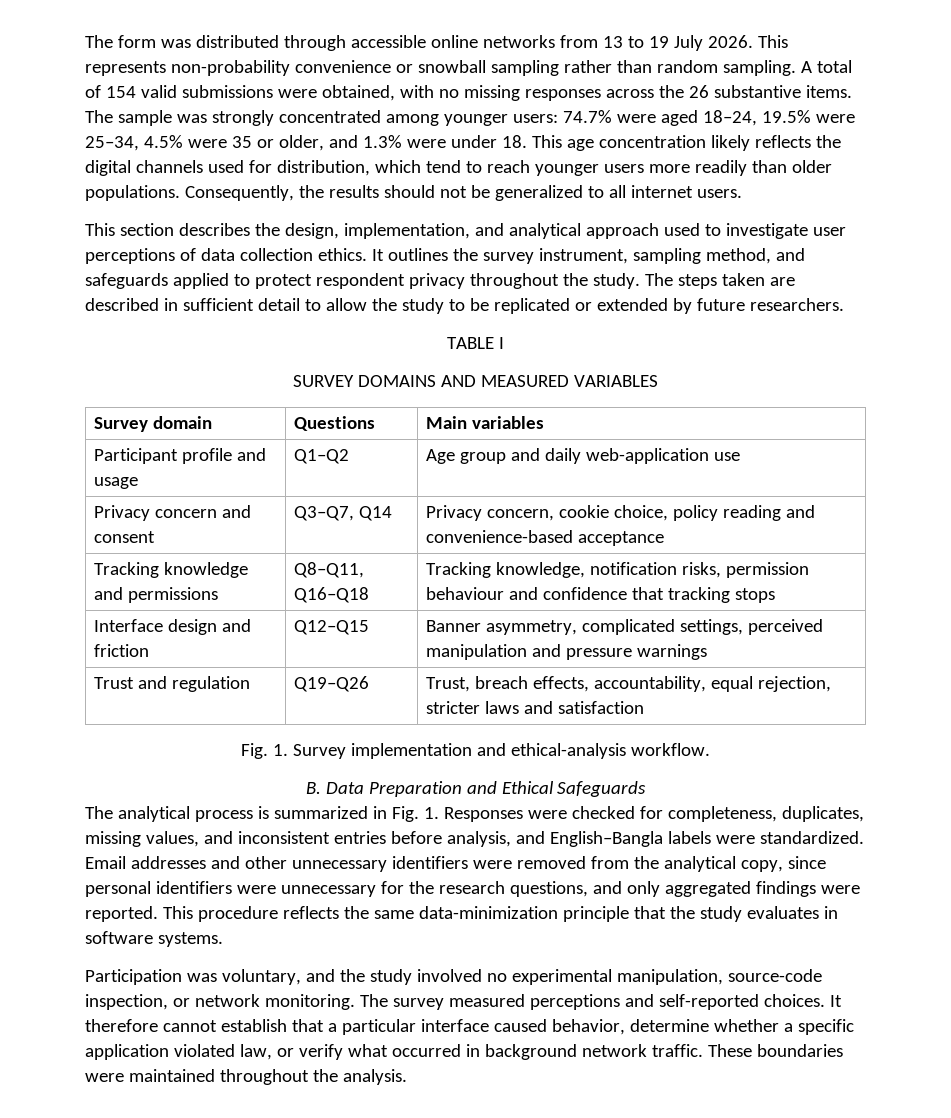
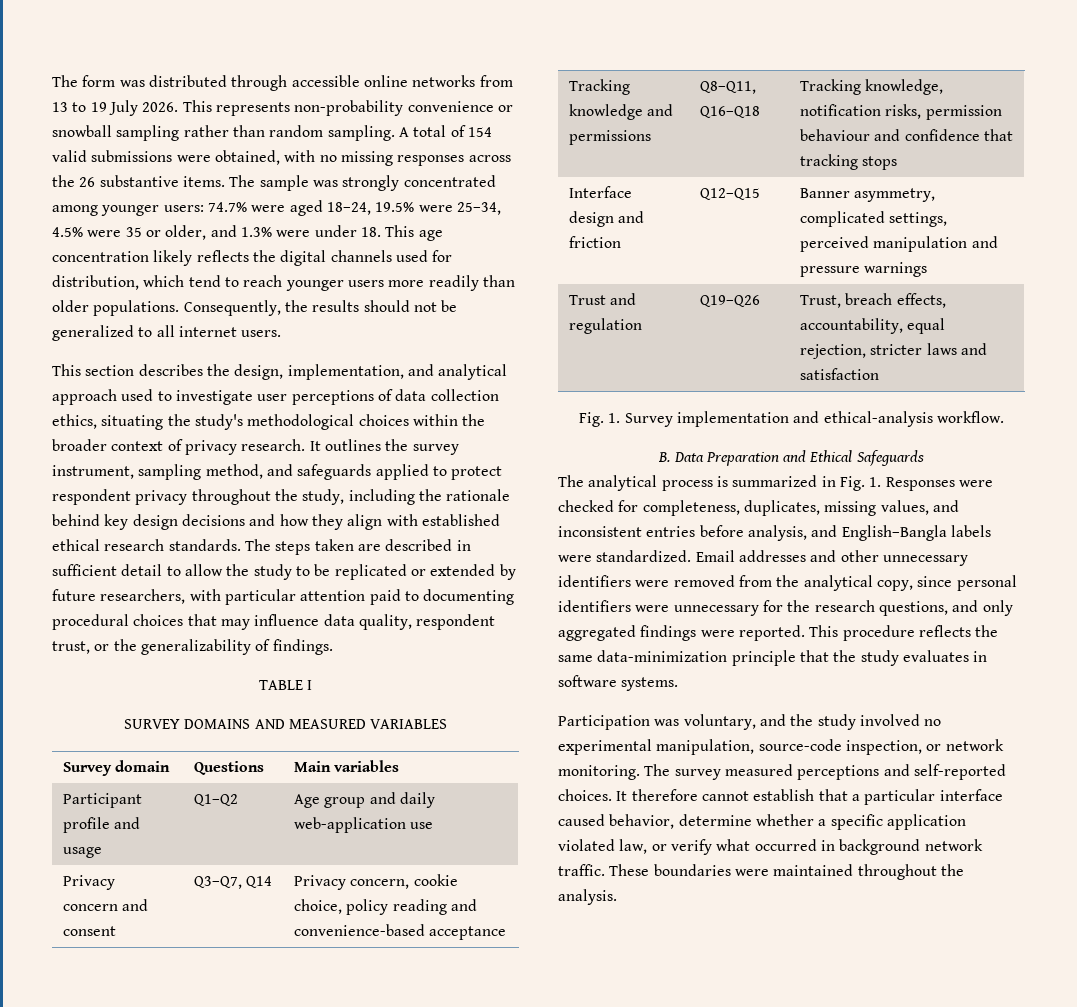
[317,248,367,261] ethics. -> [52,414,486,430] [52,439,306,455] ethics, situating the study's methodological choices within the broader context of privacy research.
[592,273,640,289] study. -> [302,489,511,505] [52,514,500,530] [52,539,241,551] study, including the rationale behind key design decisions and how they align with established ethical research standards.
[749,298,844,311] researchers. -> [100,589,515,605] [52,614,496,630] [52,639,333,655] researchers, with particular attention paid to documenting procedural choices that may influence data quality, respondent trust, or the generalizability of findings.

